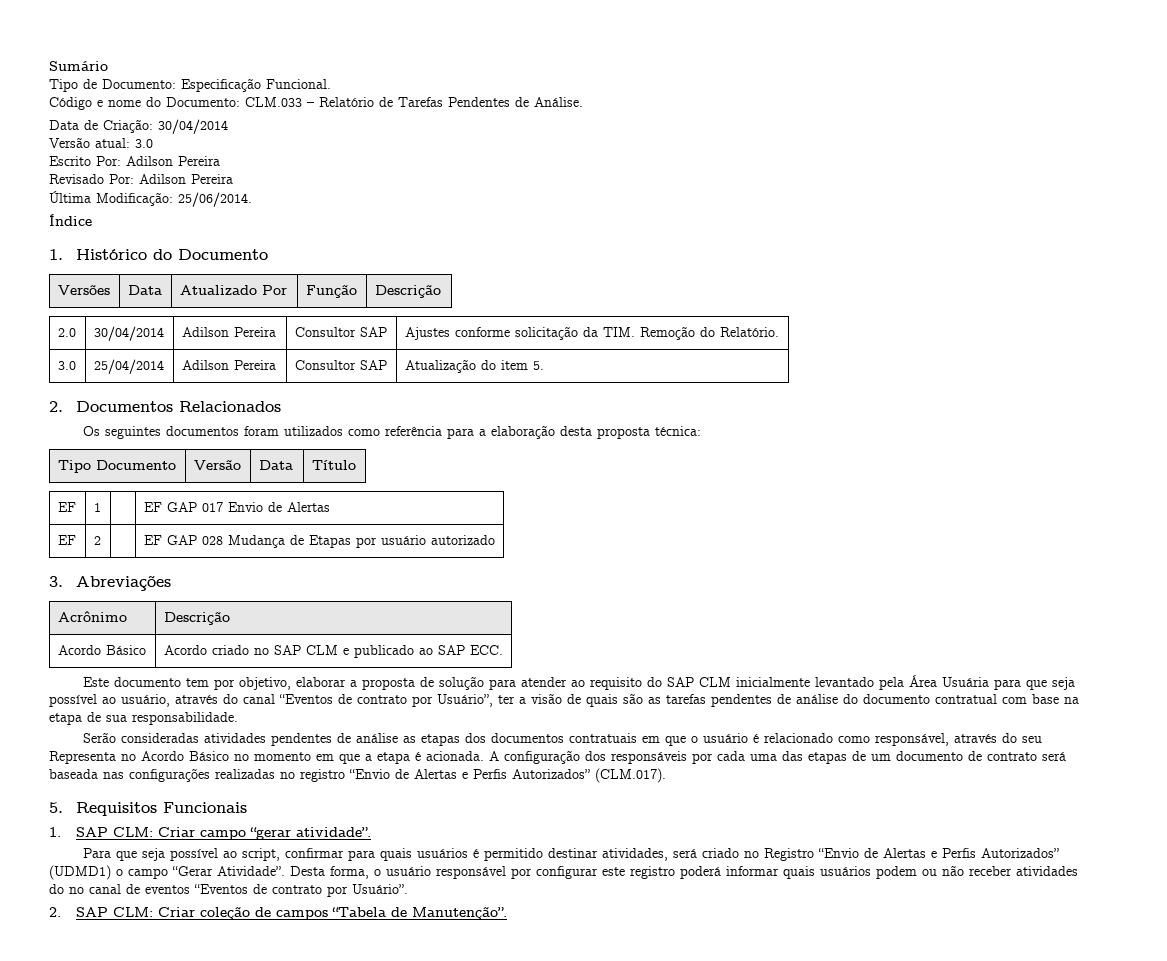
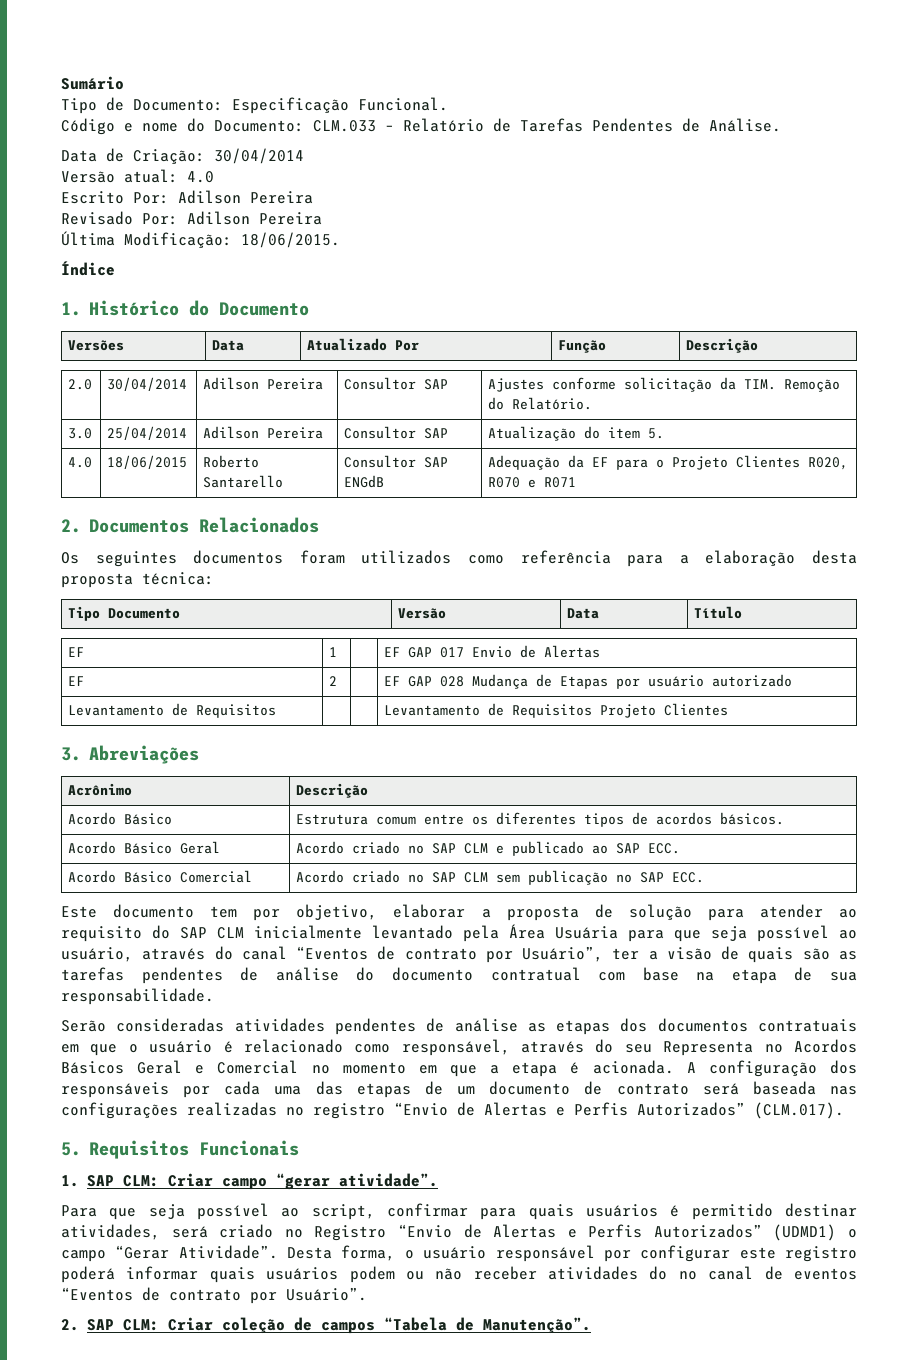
[135,139,153,148] 3.0 -> [187,171,214,183] 4.0
[178,192,252,207] 25/06/2014. -> [241,232,340,248] 18/06/2015.
(544, 365) none -> [68,457,93,468] [107,455,188,469] [203,455,260,468] [203,475,284,488] [344,455,449,468] [344,475,385,488] [488,455,849,470] [488,477,577,488] // 4.0 | 18/06/2015 | Roberto Santarello | Consultor SAP ENGdB | Adequação da EF para o Projeto Clientes R020, R070 e R071
(495, 540) none -> [68,703,277,718] [384,703,729,718] // Levantamento de Requisitos | | | Levantamento de Requisitos Projeto Clientes
(146, 650) none -> [296,812,785,827] [68,841,221,854] | Estrutura comum entre os diferentes tipos de acordos básicos. // Acordo Básico Geral
(503, 650) none -> [68,870,253,883] [296,870,705,885] // Acordo Básico Comercial | Acordo criado no SAP CLM sem publicação no SAP ECC.
[141,751,229,761] Acordo Básico -> [793,1039,857,1053] [61,1060,299,1074] Acordos Básicos Geral e Comercial

